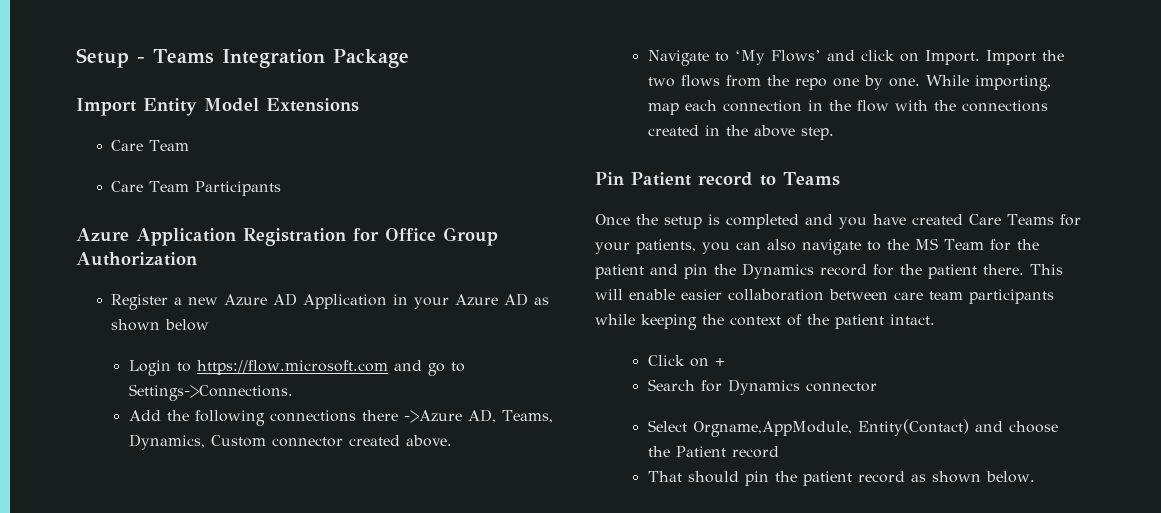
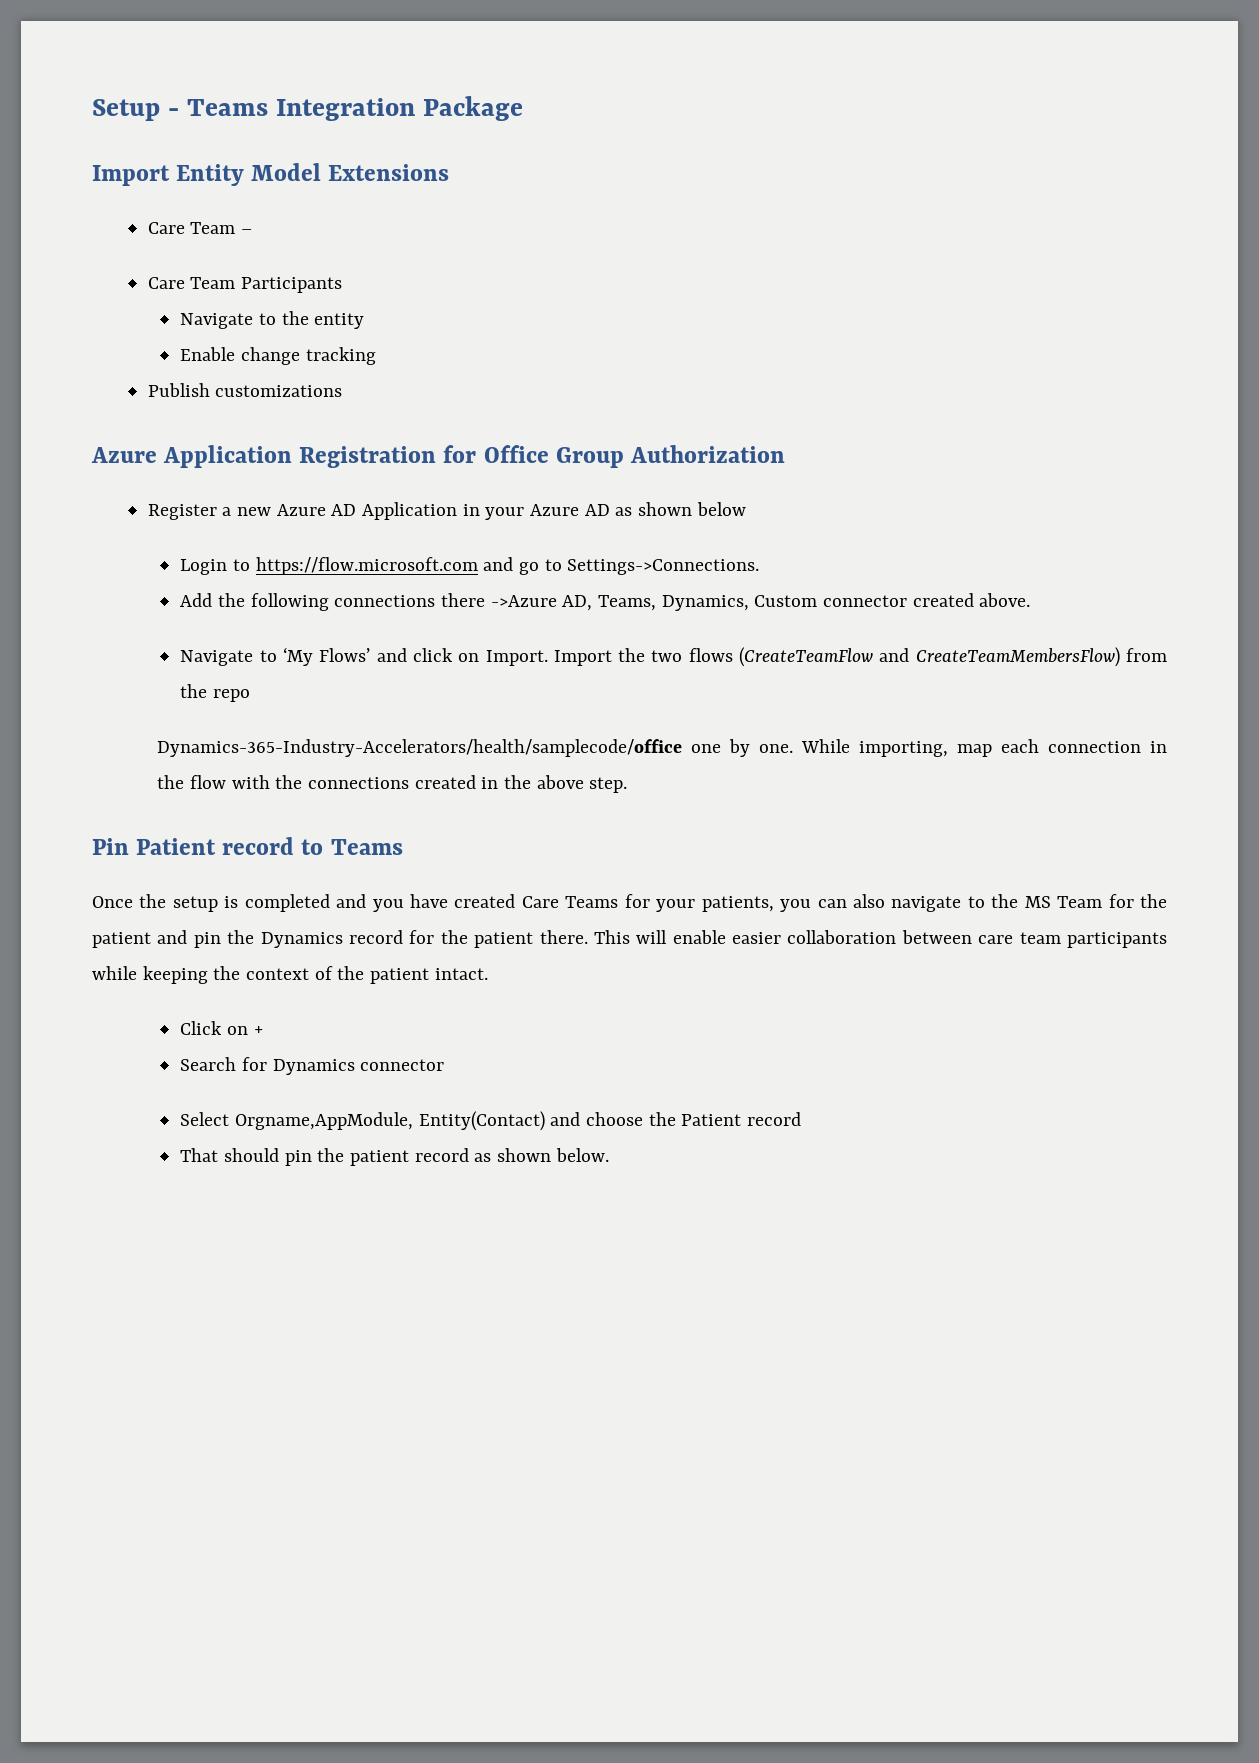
(190, 145) none -> [241,229,253,234] –
(282, 188) none -> [180,311,365,329] [180,347,376,365] [147,383,343,397] // Navigate to the entity // Enable change tracking // Publish customizations
(720, 81) none -> [739,647,1120,667] (CreateTeamFlow and CreateTeamMembersFlow)
(827, 84) none -> [157,739,683,757] // Dynamics-365-Industry-Accelerators/health/samplecode/office

